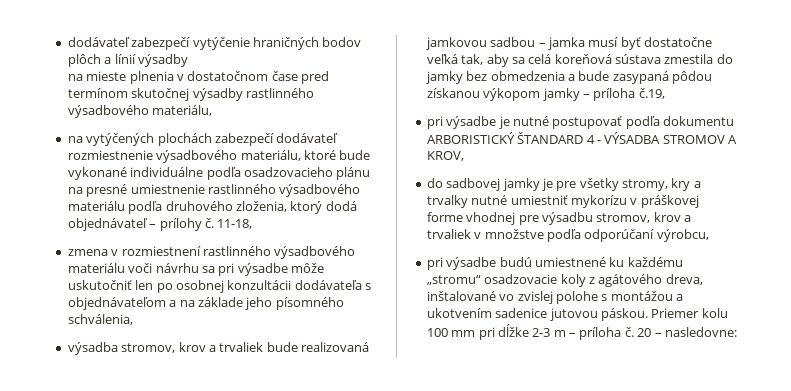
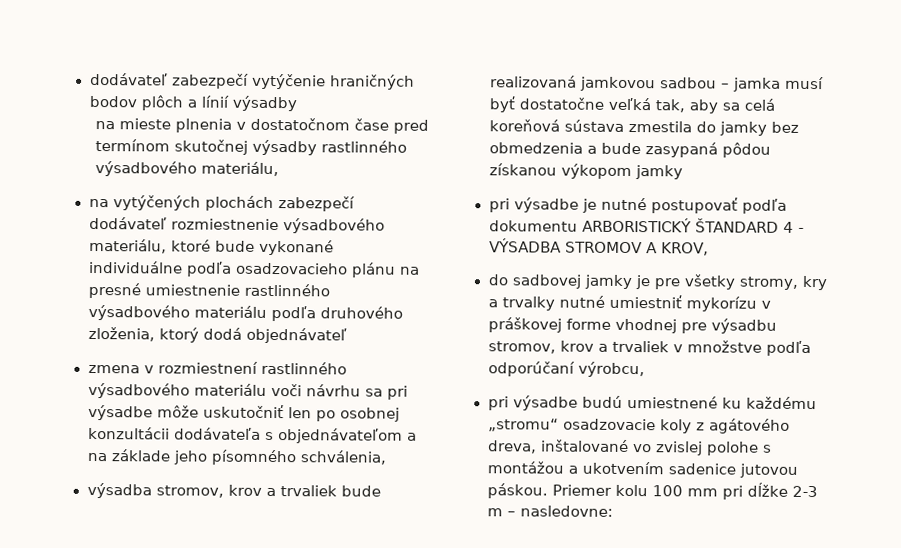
[149,218,253,231] – prílohy č. 11-18, -> (347, 335) none
[582,88,665,101] – príloha č.19, -> (683, 172) none
[579,327,662,340] príloha č. 20 – -> (516, 514) none

